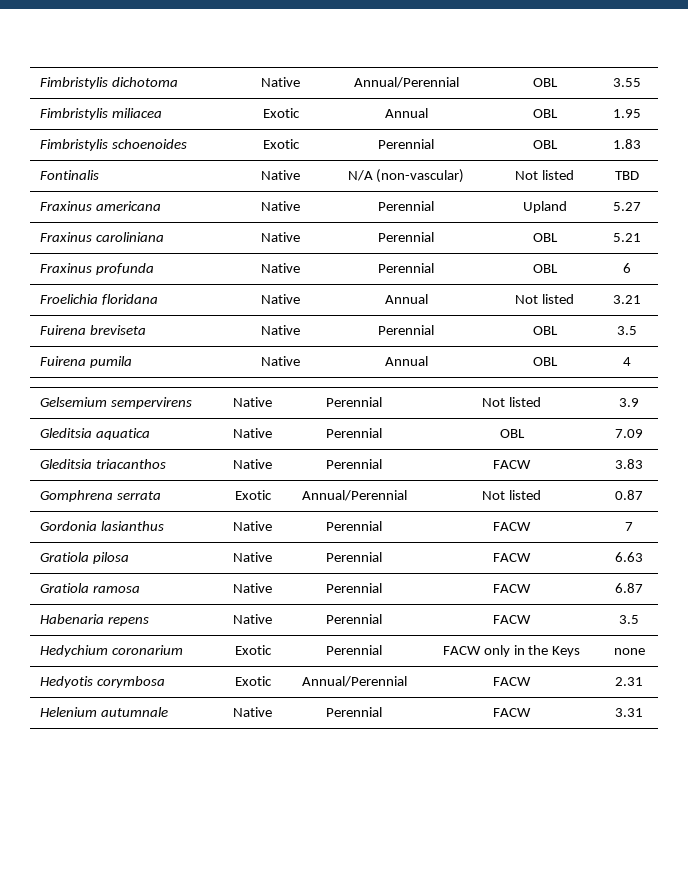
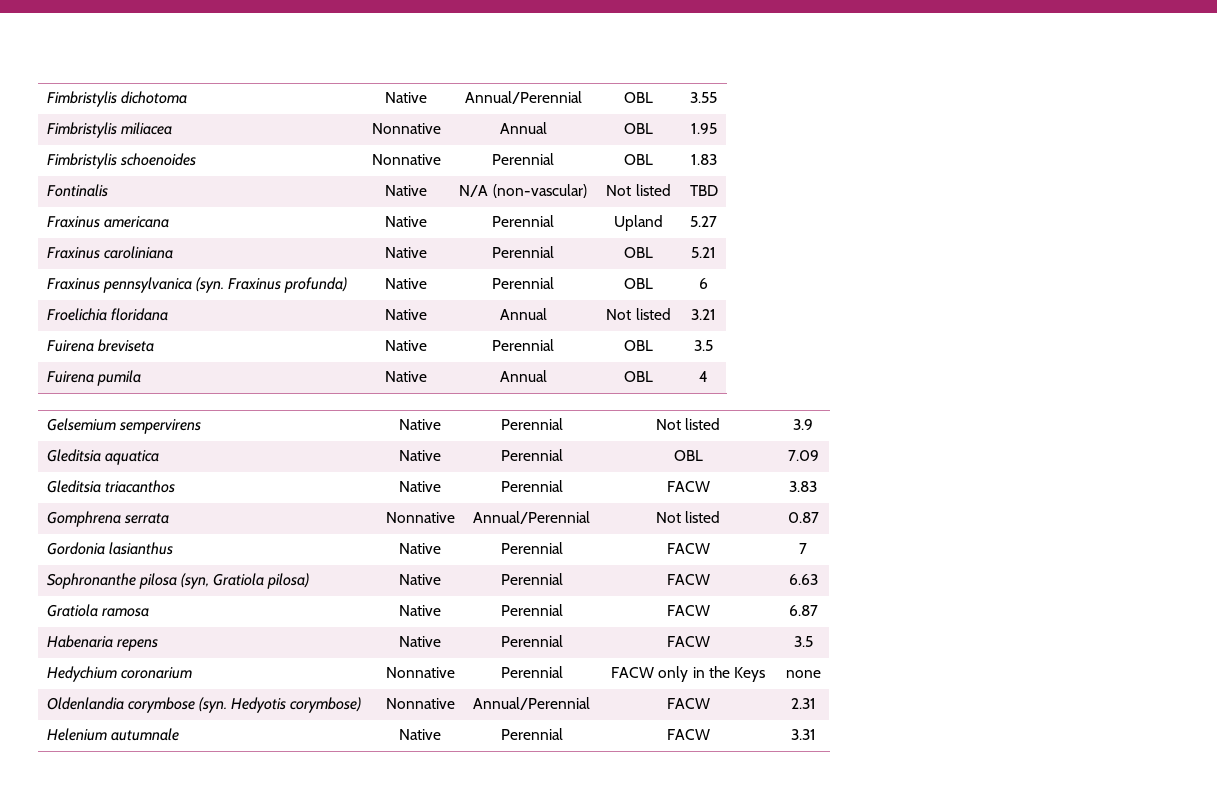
[262,108,300,118] Exotic -> [371,123,441,134] Nonnative
[262,139,300,149] Exotic -> [371,154,441,165] Nonnative
[95,263,154,275] profunda -> [102,277,348,293] pennsylvanica (syn. Fraxinus profunda)
[234,490,272,500] Exotic -> [385,512,455,523] Nonnative
[39,552,129,564] Gratiola pilosa -> [46,573,310,589] Sophronanthe pilosa (syn, Gratiola pilosa)
[234,645,272,655] Exotic -> [385,667,455,678] Nonnative
[39,676,165,688] [234,676,272,686] Hedyotis corymbosa | Exotic -> [46,697,362,713] [385,698,455,709] Oldenlandia corymbose (syn. Hedyotis corymbose) | Nonnative

